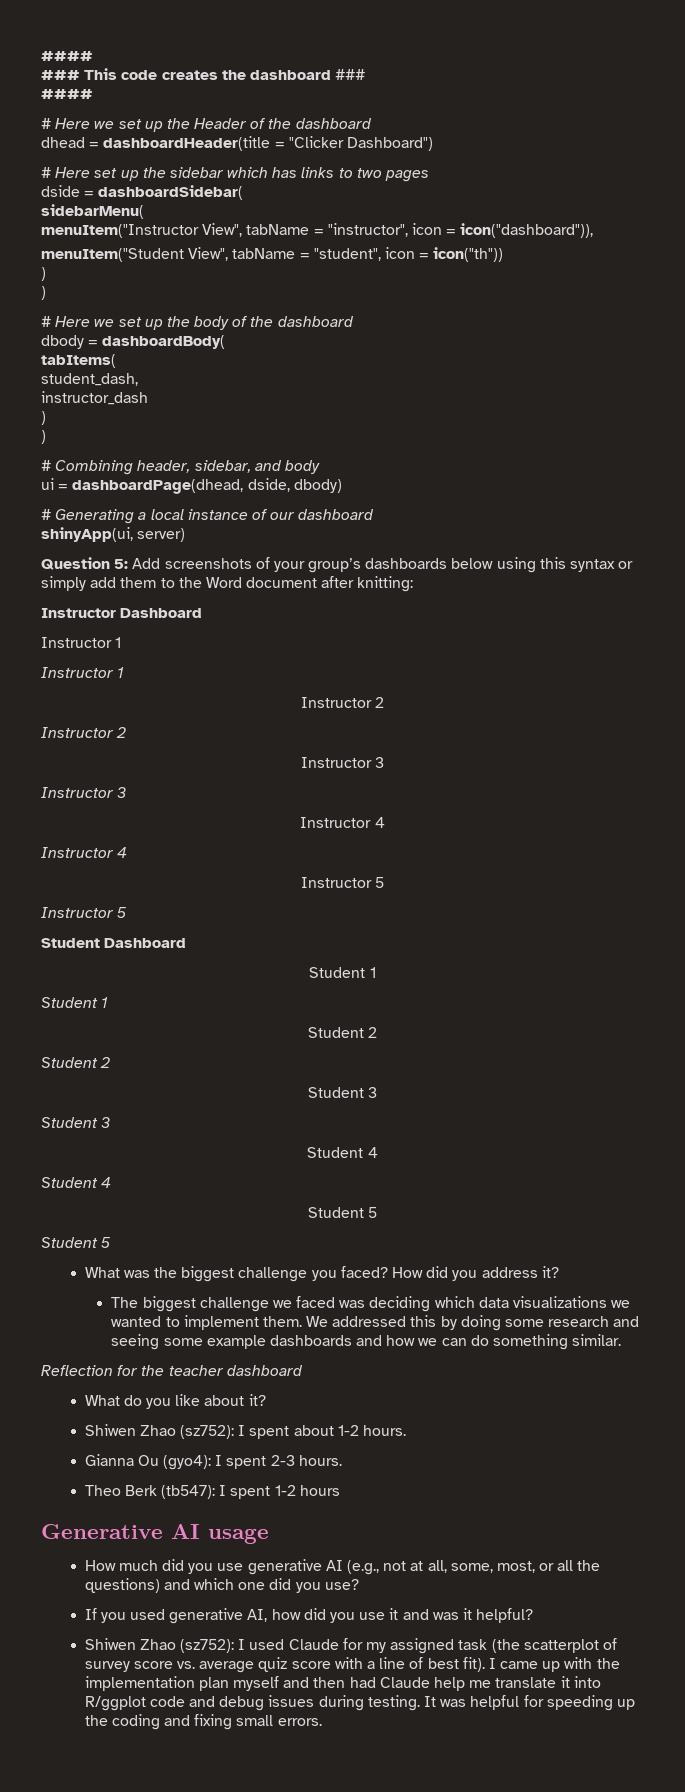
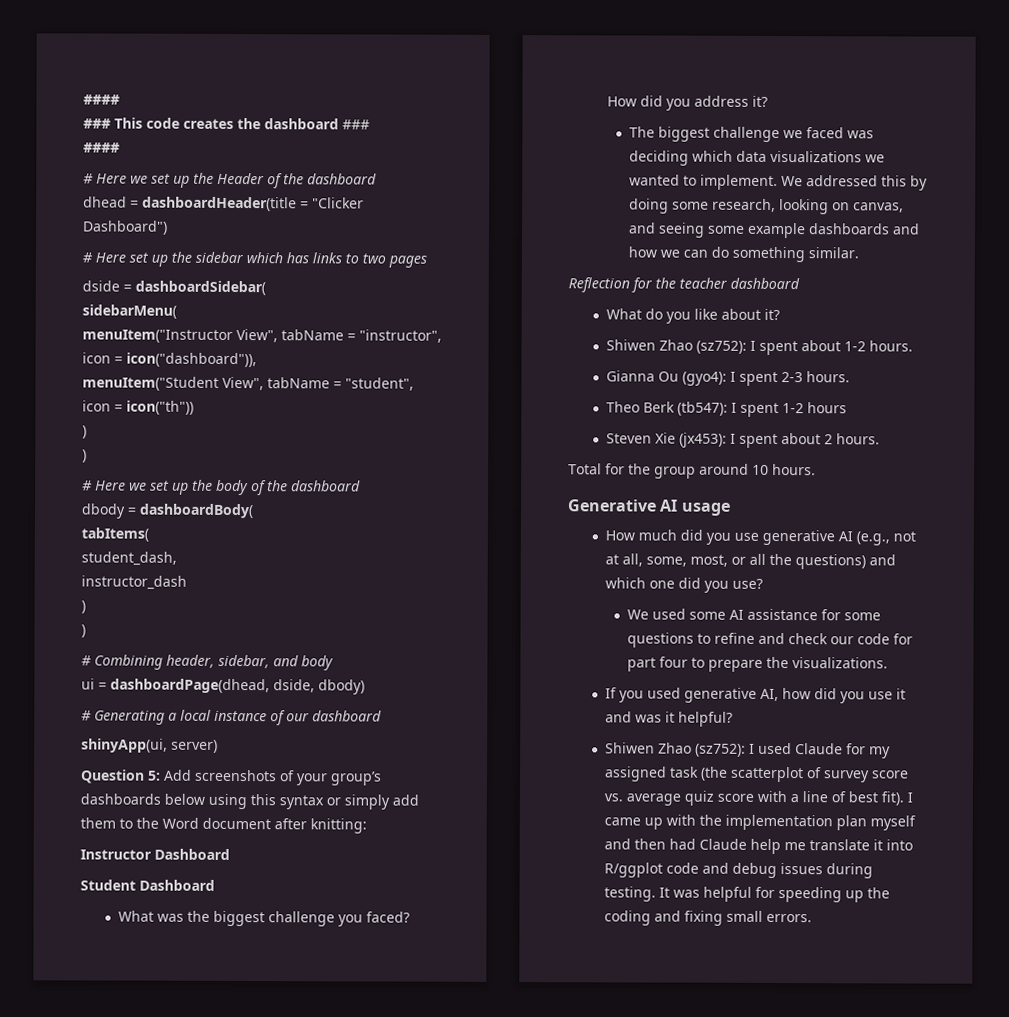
[41,637,122,648] [41,667,125,678] [300,697,385,708] [41,727,127,738] [300,757,385,768] [41,787,127,798] [300,817,385,828] [41,847,128,858] [300,877,385,888] [41,907,127,918] [41,938,187,948] [309,967,376,978] [41,997,109,1008] [307,1027,378,1038] [41,1057,111,1068] [307,1087,378,1098] [41,1117,111,1128] [307,1147,378,1158] [41,1177,112,1188] [307,1207,378,1218] [41,1237,111,1248] Instructor 1 // Instructor 1 // Instructor 2 // Instructor 2 // Instructor 3 // Instructor 3 // Instructor 4 // Instructor 4 // Instructor 5 // Instructor 5 // Student Dashboard // Student 1 // Student 1 // Student 2 // Student 2 // Student 3 // Student 3 // Student 4 // Student 4 // Student 5 // Student 5 -> [80,879,215,891] Student Dashboard
[183,1315,302,1330] implement them. -> [699,174,778,190] implement.
[548,1316,610,1327] research -> [711,198,904,215] research, looking on canvas,
(340, 1490) none -> [605,432,880,448] [568,463,816,479] // Steven Xie (jx453): I spent about 2 hours. // Total for the group around 10 hours.
(359, 1584) none -> [626,608,881,621] [626,632,913,648] [626,656,888,672] // We used some AI assistance for some questions to refine and check our code for part four to prepare the visualizations.

